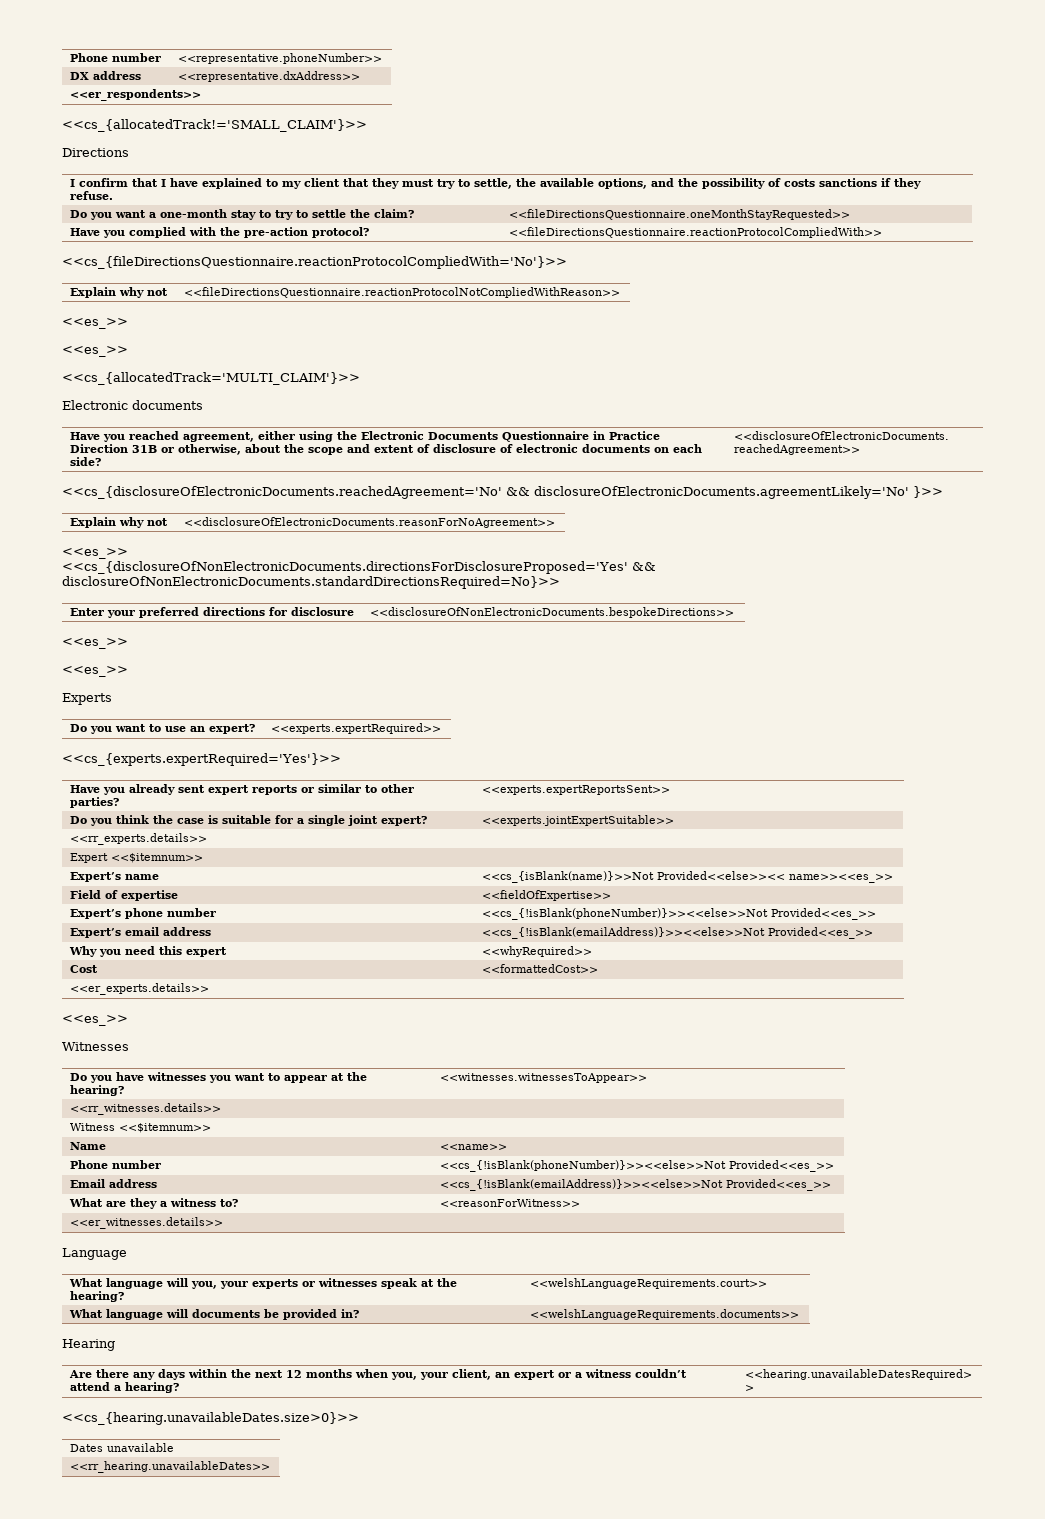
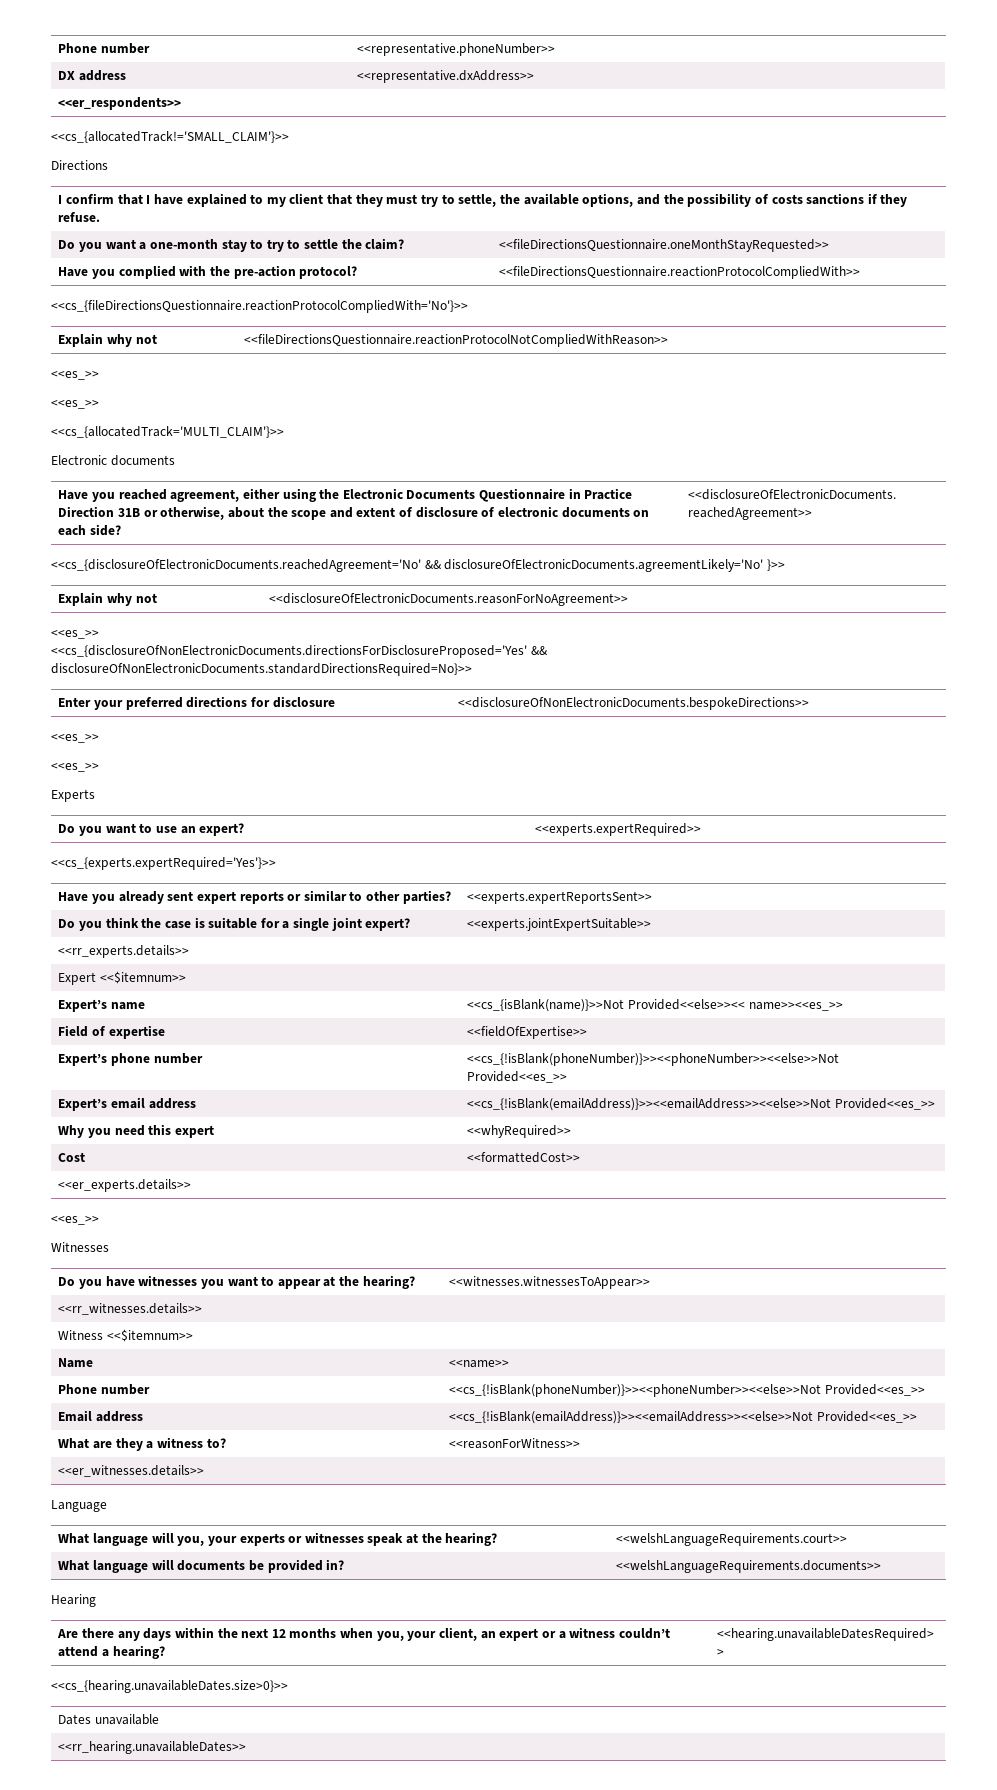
[482,908,769,920] <<cs_{!isBlank(phoneNumber)}>><<else>>Not -> [467,1053,840,1066] <<cs_{!isBlank(phoneNumber)}>><<phoneNumber>><<else>>Not
[482,927,766,939] <<cs_{!isBlank(emailAddress)}>><<else>>Not -> [467,1098,832,1111] <<cs_{!isBlank(emailAddress)}>><<emailAddress>><<else>>Not
[440,1160,727,1172] <<cs_{!isBlank(phoneNumber)}>><<else>>Not -> [449,1384,822,1397] <<cs_{!isBlank(phoneNumber)}>><<phoneNumber>><<else>>Not
[440,1179,724,1191] <<cs_{!isBlank(emailAddress)}>><<else>>Not -> [449,1411,814,1424] <<cs_{!isBlank(emailAddress)}>><<emailAddress>><<else>>Not

